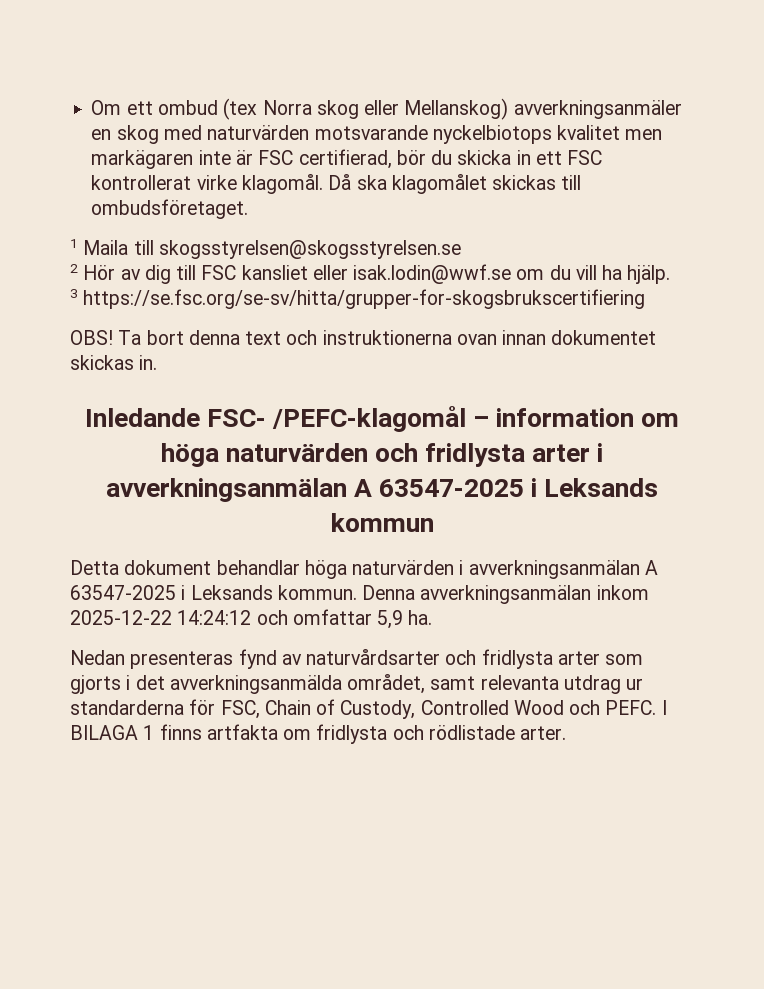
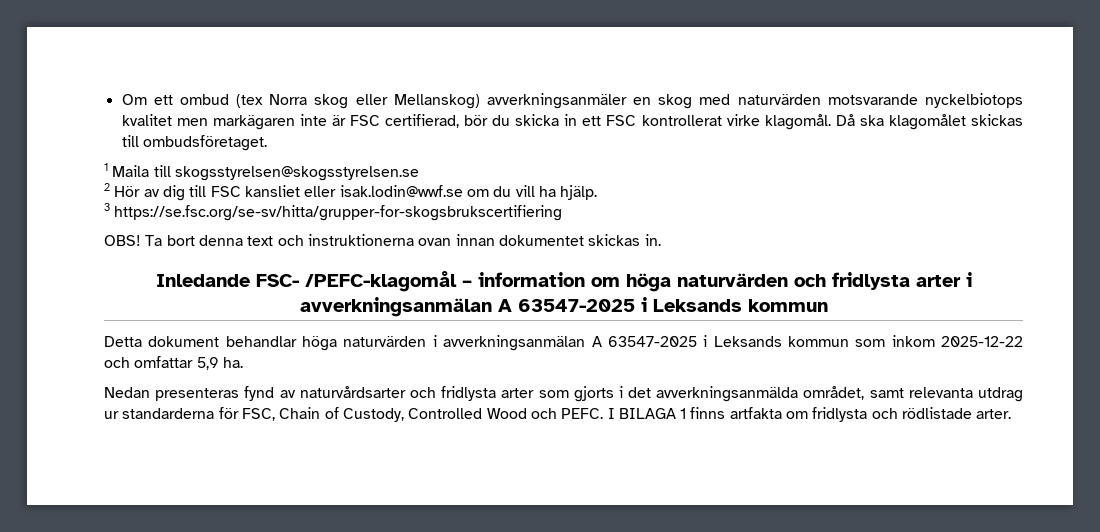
[277,585,592,604] kommun. Denna avverkningsanmälan -> [787,336,886,347] kommun som
[177,610,252,625] 14:24:12 -> (1024, 341) none

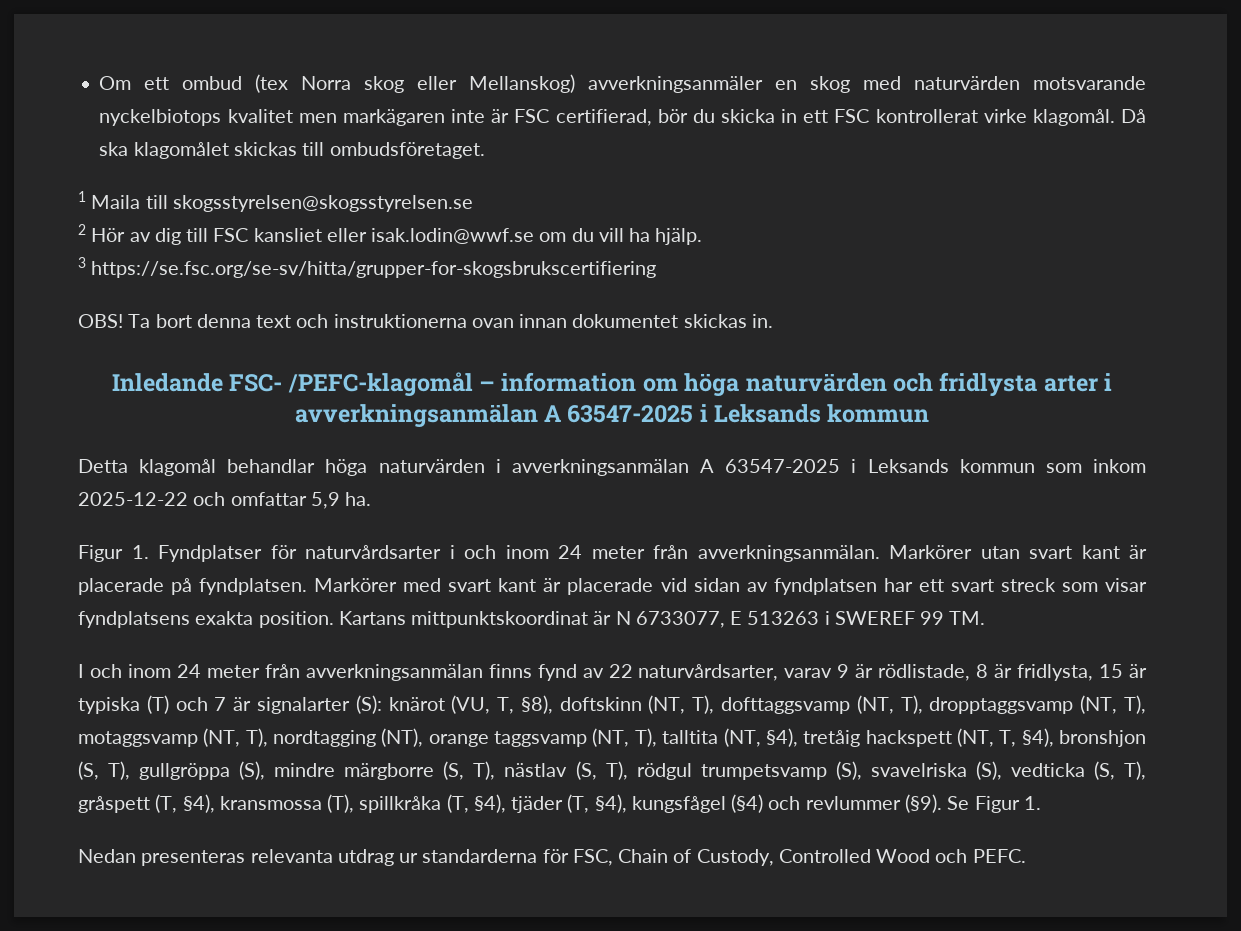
[148,336,220,347] dokument -> [139,459,217,476] klagomål
[104,386,904,402] Nedan presenteras fynd av naturvårdsarter och fridlysta arter som gjorts i det avverkningsanmälda området, samt -> [78,545,1147,562] [78,578,1147,595] [78,611,986,628] [78,664,1148,681] [78,695,1146,714] [78,728,1147,747] [78,761,1146,780] [78,794,1041,813] [78,849,246,866] Figur 1. Fyndplatser för naturvårdsarter i och inom 24 meter från avverkningsanmälan. Markörer utan svart kant är placerade på fyndplatsen. Markörer med svart kant är placerade vid sidan av fyndplatsen har ett svart streck som visar fyndplatsens exakta position. Kartans mittpunktskoordinat är N 6733077, E 513263 i SWEREF 99 TM. // I och inom 24 meter från avverkningsanmälan finns fynd av 22 naturvårdsarter, varav 9 är rödlistade, 8 är fridlysta, 15 är typiska (T) och 7 är signalarter (S): knärot (VU, T, §8), doftskinn (NT, T), dofttaggsvamp (NT, T), dropptaggsvamp (NT, T), motaggsvamp (NT, T), nordtagging (NT), orange taggsvamp (NT, T), talltita (NT, §4), tretåig hackspett (NT, T, §4), bronshjon (S, T), gullgröppa (S), mindre märgborre (S, T), nästlav (S, T), rödgul trumpetsvamp (S), svavelriska (S), vedticka (S, T), gråspett (T, §4), kransmossa (T), spillkråka (T, §4), tjäder (T, §4), kungsfågel (§4) och revlummer (§9). Se Figur 1. // Nedan presenteras
[607,407,1012,422] I BILAGA 1 finns artfakta om fridlysta och rödlistade arter. -> (1026, 856) none

